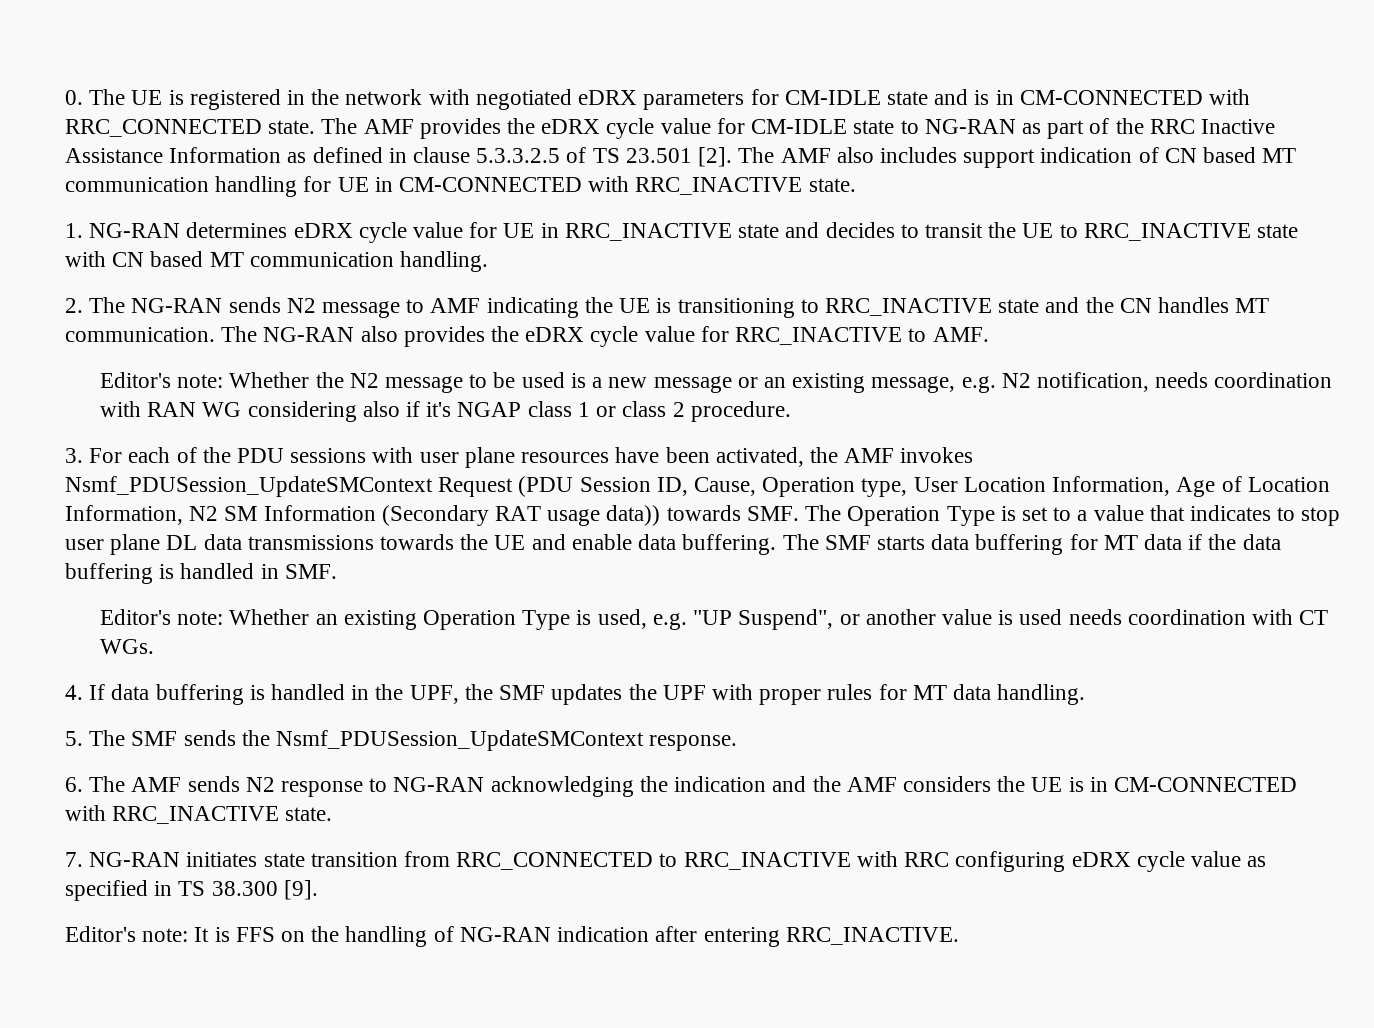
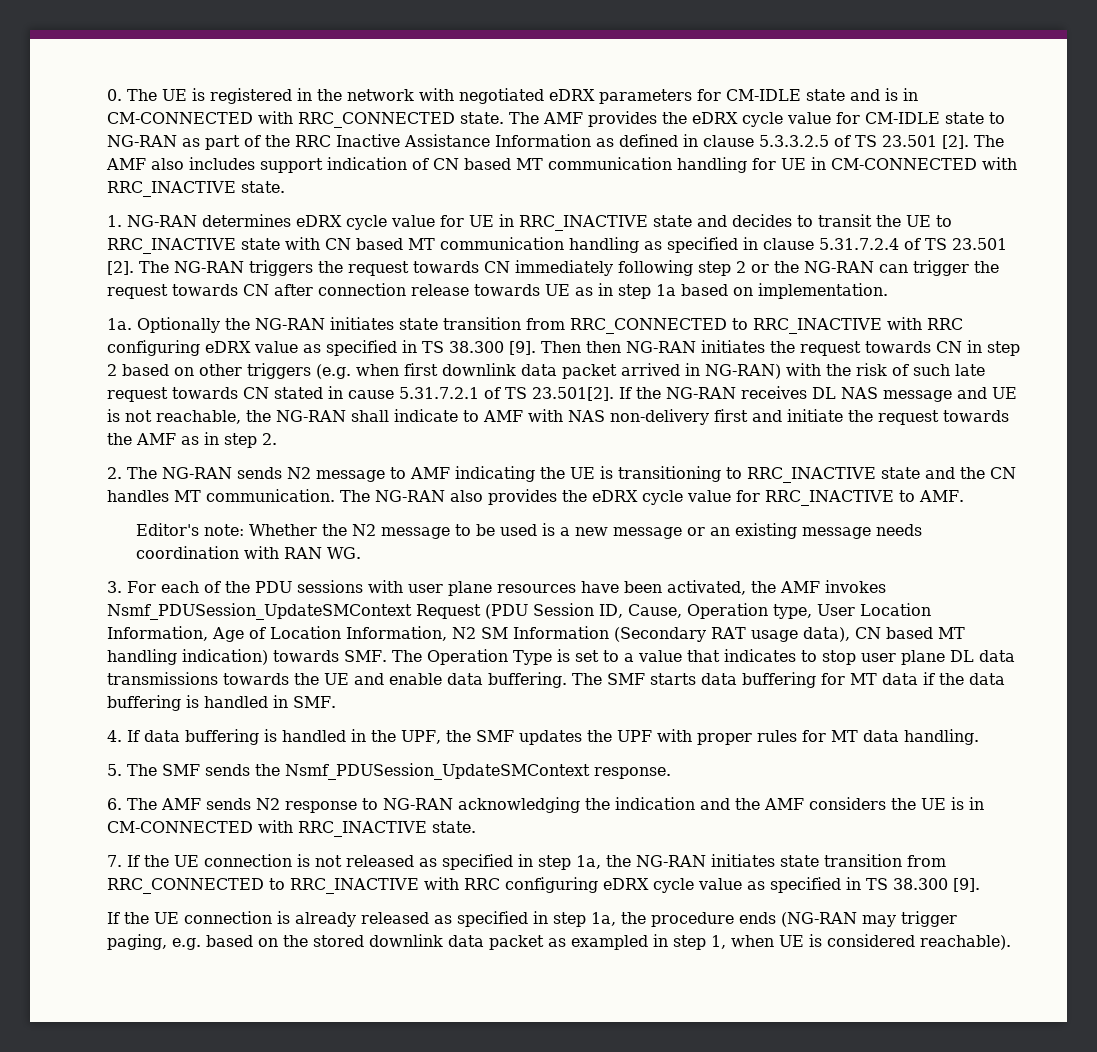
[400,251,489,272] handling. -> [568,237,1007,253] [106,260,999,276] [106,283,888,299] [106,317,963,334] [106,340,1020,356] [106,363,985,379] [106,386,1017,402] [106,409,1009,425] [106,432,277,448] handling as specified in clause 5.31.7.2.4 of TS 23.501 [2]. The NG-RAN triggers the request towards CN immediately following step 2 or the NG-RAN can trigger the request towards CN after connection release towards UE as in step 1a based on implementation. // 1a. Optionally the NG-RAN initiates state transition from RRC_CONNECTED to RRC_INACTIVE with RRC configuring eDRX value as specified in TS 38.300 [9]. Then then NG-RAN initiates the request towards CN in step 2 based on other triggers (e.g. when first downlink data packet arrived in NG-RAN) with the risk of such late request towards CN stated in cause 5.31.7.2.1 of TS 23.501[2]. If the NG-RAN receives DL NAS message and UE is not reachable, the NG-RAN shall indicate to AMF with NAS non-delivery first and initiate the request towards the AMF as in step 2.
[871,372,1333,393] [100,401,791,422] message, e.g. N2 notification, needs coordination with RAN WG considering also if it's NGAP class 1 or class 2 procedure. -> [802,524,923,539] [136,546,362,559] message needs coordination with RAN WG.
[606,505,661,526] data)) -> [802,627,965,642] [106,649,268,665] data), CN based MT handling indication)
[100,609,1329,630] [100,639,155,654] // Editor's note: Whether an existing Operation Type is used, e.g. "UP Suspend", or another value is used needs coordination with CT WGs. -> (336, 702) none
(84, 859) none -> [126,854,631,870] If the UE connection is not released as specified in step 1a, the
[65,926,959,947] Editor's note: It is FFS on the handling of NG-RAN indication after entering RRC_INACTIVE. -> [106,911,957,927] [106,934,1011,950] If the UE connection is already released as specified in step 1a, the procedure ends (NG-RAN may trigger paging, e.g. based on the stored downlink data packet as exampled in step 1, when UE is considered reachable).

